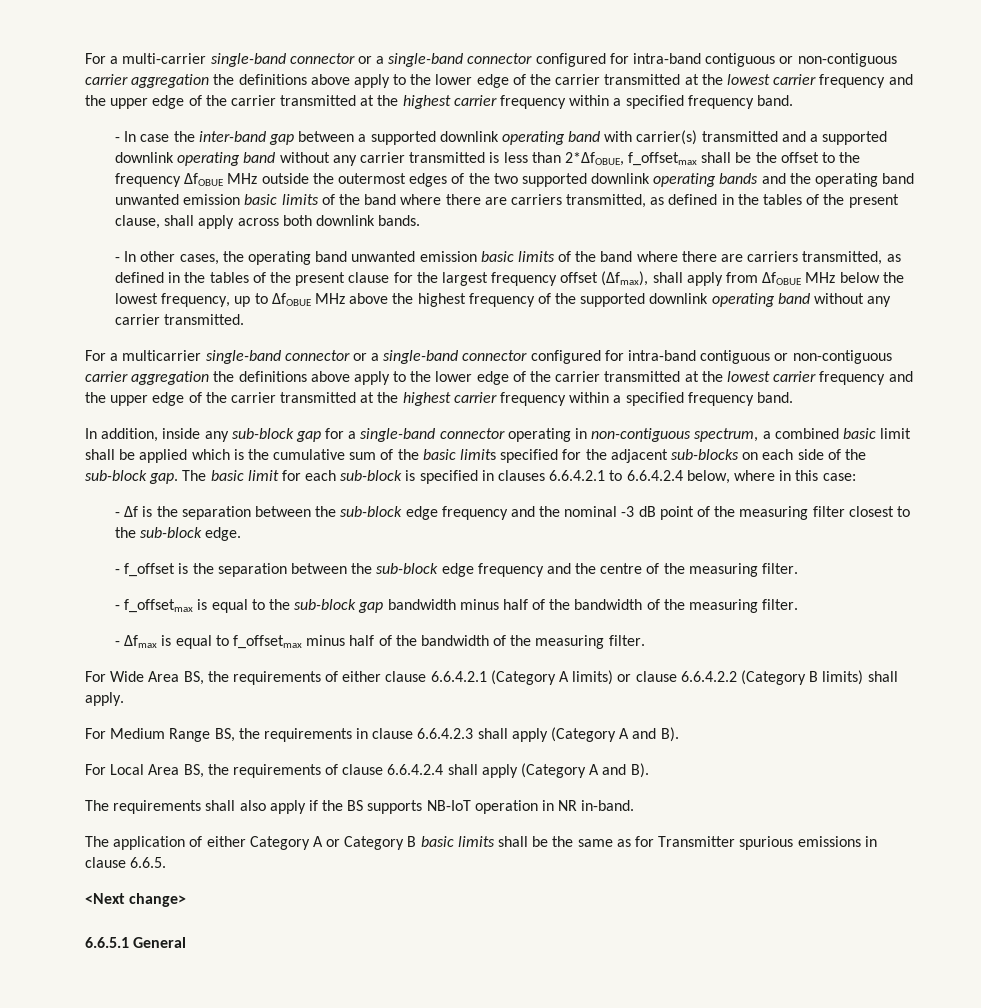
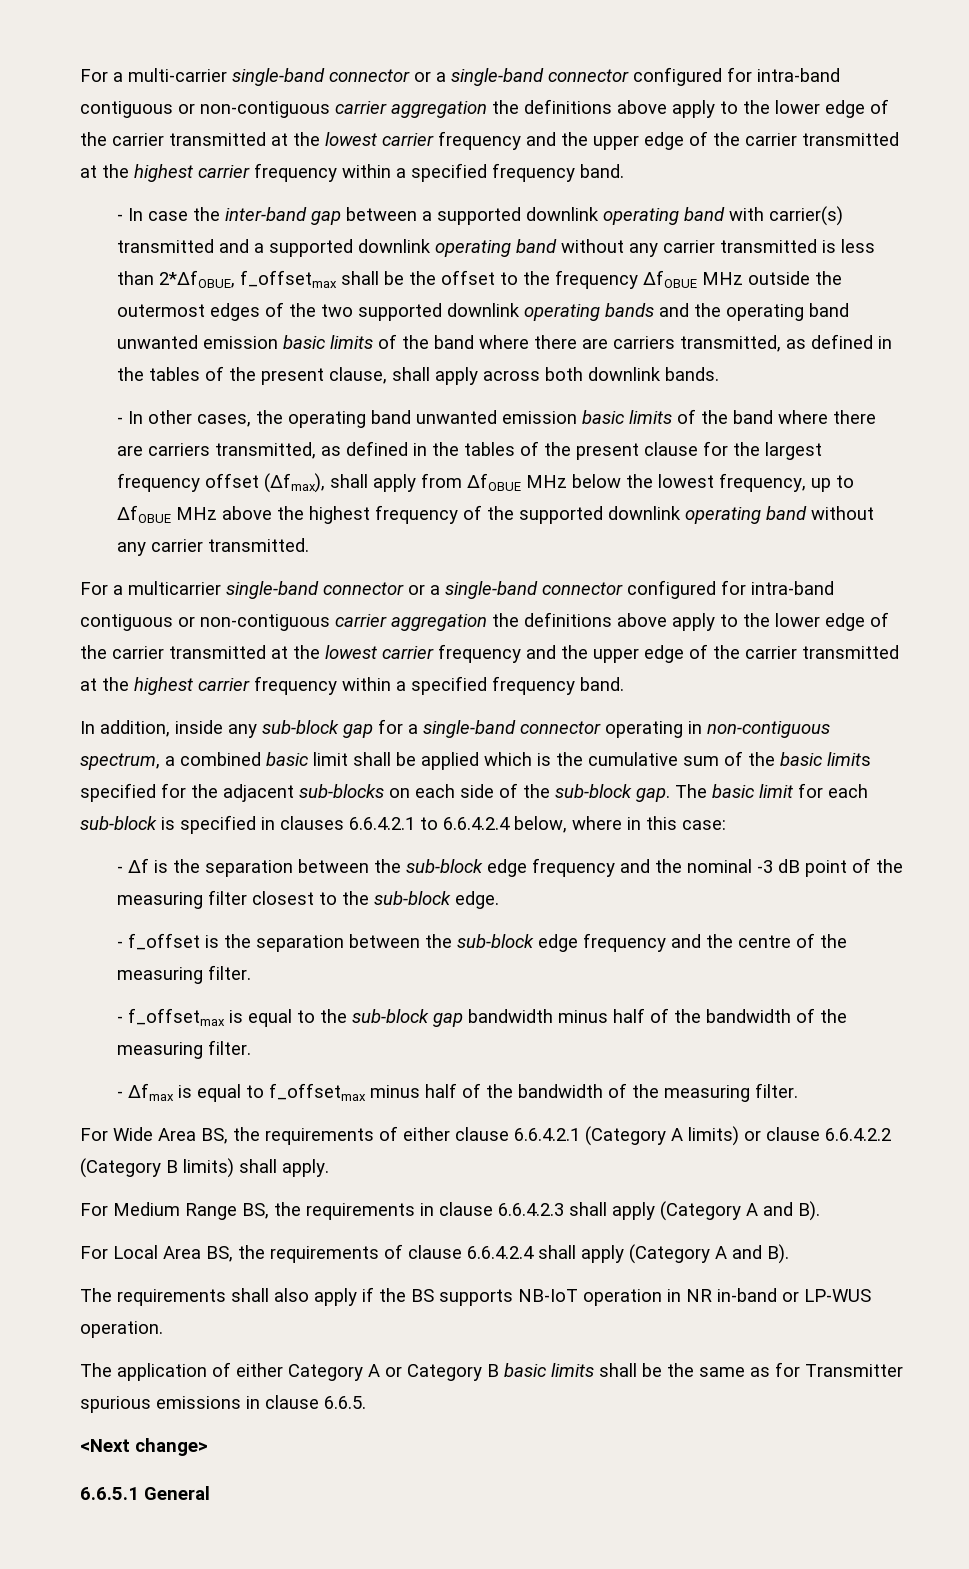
[581,800,635,811] in-band. -> [717,1288,871,1302] [80,1321,163,1338] in-band or LP-WUS operation.

